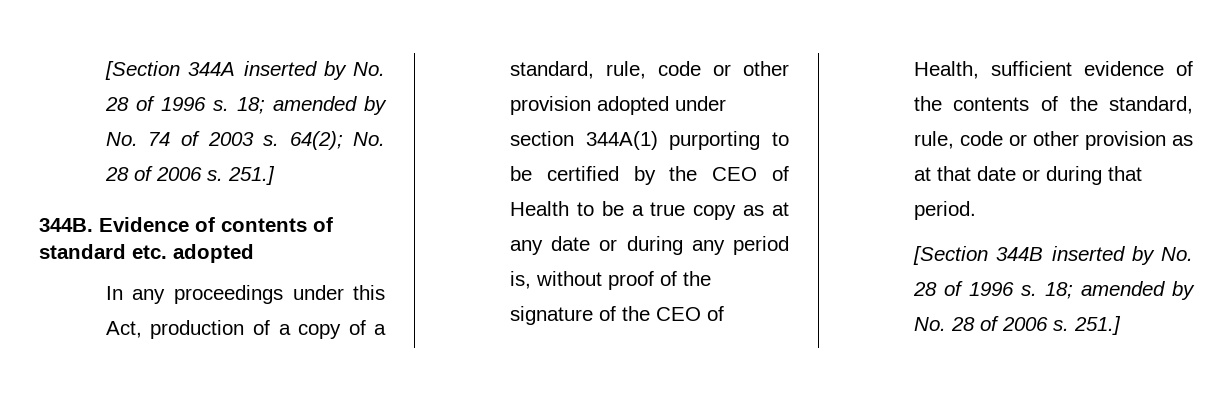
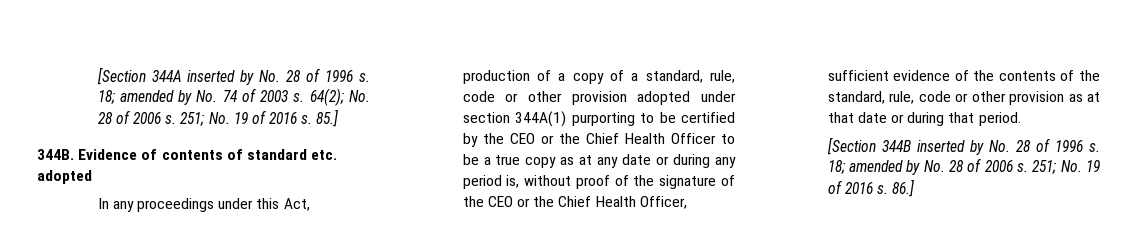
[227,166,275,185] 251.] -> [180,109,339,127] 251; No. 19 of 2016 s. 85.]
[772,166,789,181] [509,201,569,216] of Health -> [540,133,716,144] or the Chief Health Officer
[706,306,724,321] [913,61,979,79] of Health, -> [516,196,687,209] or the Chief Health Officer,
[1073,316,1121,335] 251.] -> [1032,160,1100,174] [827,179,915,197] 251; No. 19 of 2016 s. 86.]

